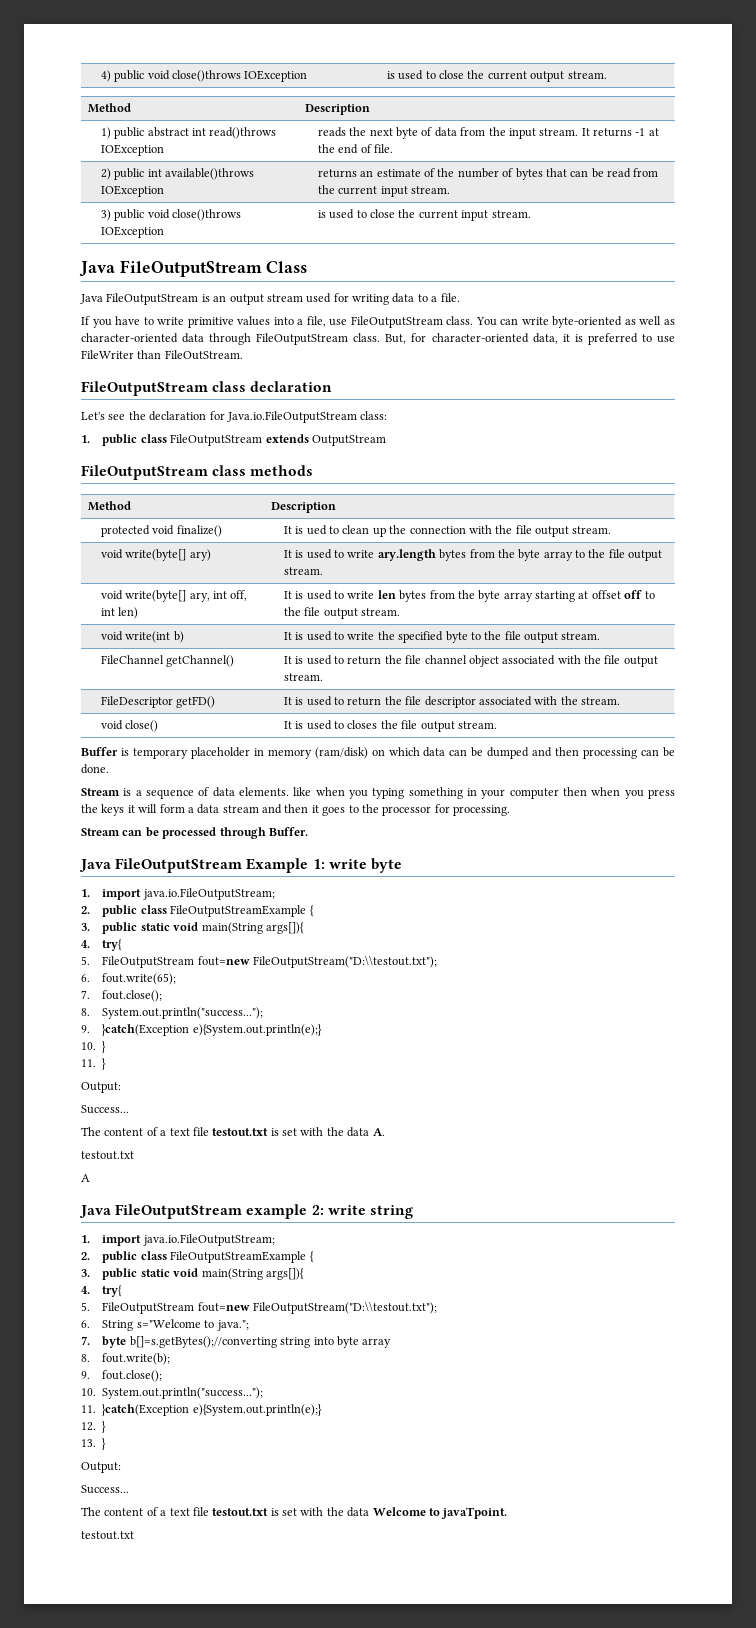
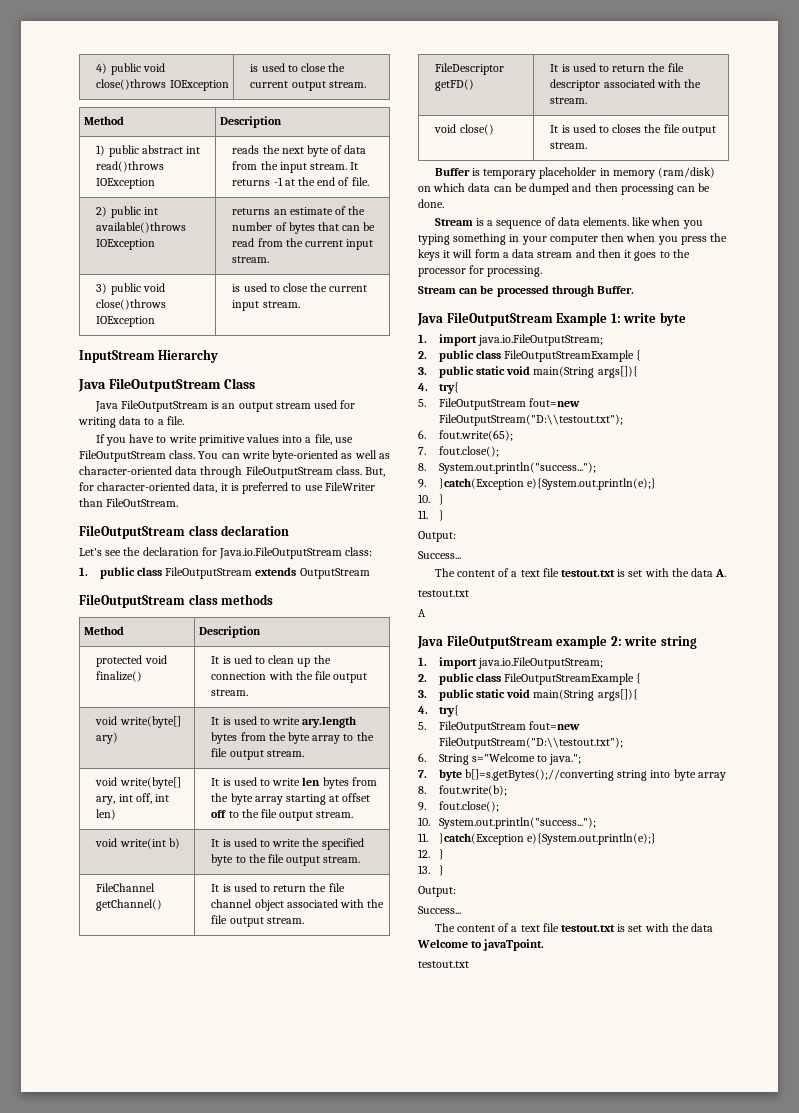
(531, 214) none -> [79,349,219,363] // InputStream Hierarchy

